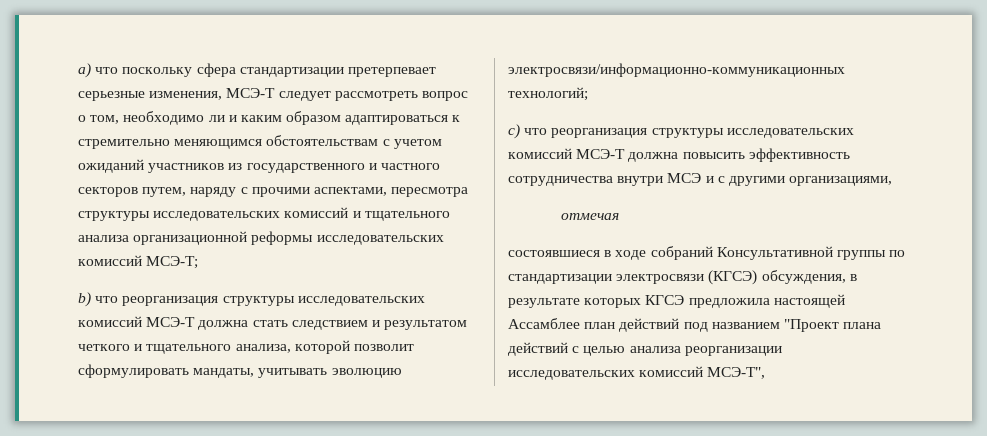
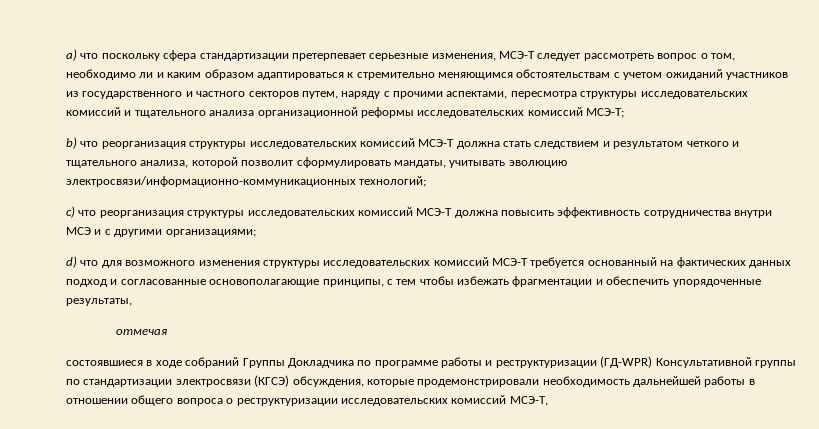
[789,176,893,186] организациями, -> [165,229,256,237] [66,256,791,268] [66,276,761,287] [66,298,132,306] организациями; // d) что для возможного изменения структуры исследовательских комиссий МСЭ-Т требуется основанный на фактических данных подход и согласованные основополагающие принципы, с тем чтобы избежать фрагментации и обеспечить упорядоченные результаты,
(713, 253) none -> [242,356,653,368] Группы Докладчика по программе работы и реструктуризации (ГД-WPR)
[849,274,857,281] [508,294,845,308] [508,318,882,332] [508,342,782,356] [508,366,766,380] в результате которых КГСЭ предложила настоящей Ассамблее план действий под названием "Проект плана действий с целью анализа реорганизации исследовательских комиссий МСЭ-Т", -> [366,376,755,387] [66,395,548,406] которые продемонстрировали необходимость дальнейшей работы в отношении общего вопроса о реструктуризации исследовательских комиссий МСЭ-T,

